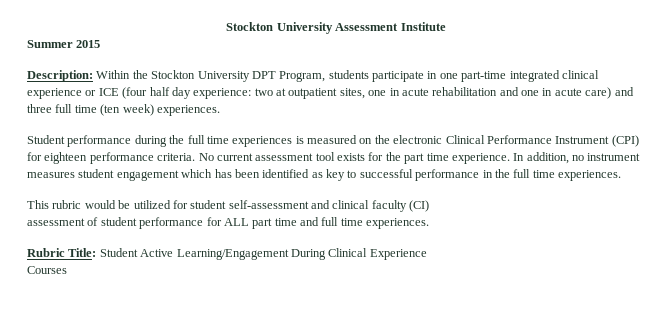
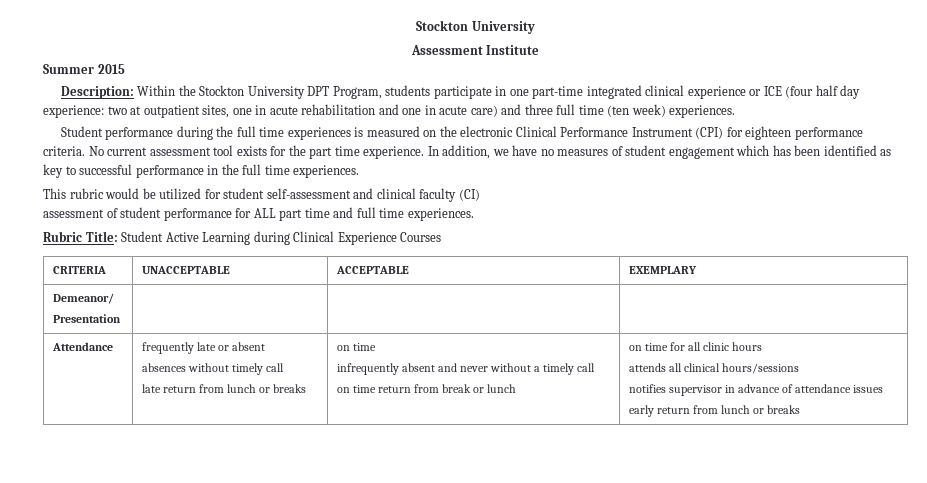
[226,22,333,34] Stockton University -> [416,20,535,34] Stockton University //
[572,153,641,161] [27,172,75,178] no instrument measures -> [492,145,623,156] we have no measures of
[176,249,326,260] Learning/Engagement During -> [202,231,290,245] Learning during
(427, 254) // -> (397, 238) none
(67, 270) none -> [52,266,106,274] [141,266,230,274] [335,266,409,274] [628,266,697,274] [52,293,114,304] [52,314,121,323] [51,342,113,351] [141,342,266,354] [141,363,285,375] [141,384,307,393] [336,343,376,351] [336,363,596,375] [336,384,517,393] [628,342,763,351] [628,363,800,374] [628,384,884,396] [628,405,801,417] // CRITERIA | UNACCEPTABLE | ACCEPTABLE | EXEMPLARY // Demeanor/ // Presentation | | | // Attendance | frequently late or absent // absences without timely call // late return from lunch or breaks | on time // infrequently absent and never without a timely call // on time return from break or lunch | on time for all clinic hours // attends all clinical hours/sessions // notifies supervisor in advance of attendance issues // early return from lunch or breaks

